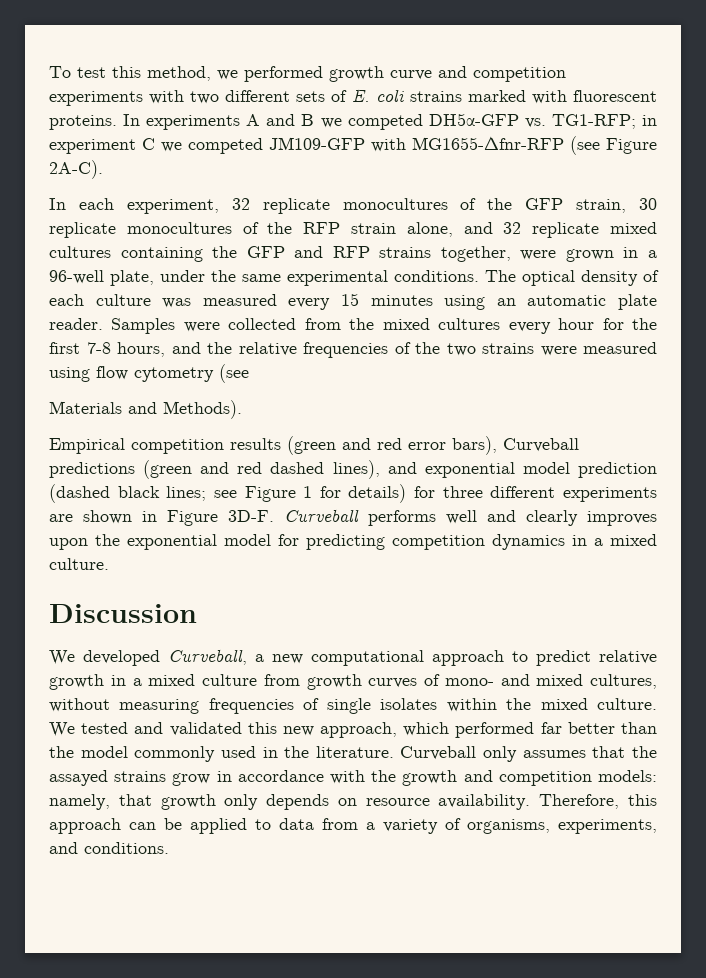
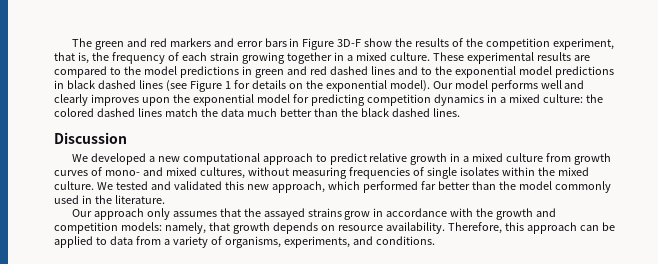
[49,66,566,82] [49,89,657,106] [49,113,657,130] [49,136,657,155] [49,160,103,179] [49,198,657,214] [49,222,657,238] [49,246,657,262] [49,270,659,286] [49,293,658,310] [49,318,657,334] [49,342,657,358] [49,364,249,383] [49,400,242,419] [49,436,579,455] [49,460,657,479] [49,484,657,503] [49,509,359,526] To test this method, we performed growth curve and competition experiments with two different sets of E. coli strains marked with fluorescent proteins. In experiments A and B we competed DH5α-GFP vs. TG1-RFP; in experiment C we competed JM109-GFP with MG1655-Δfnr-RFP (see Figure 2A-C). // In each experiment, 32 replicate monocultures of the GFP strain, 30 replicate monocultures of the RFP strain alone, and 32 replicate mixed cultures containing the GFP and RFP strains together, were grown in a 96-well plate, under the same experimental conditions. The optical density of each culture was measured every 15 minutes using an automatic plate reader. Samples were collected from the mixed cultures every hour for the first 7-8 hours, and the relative frequencies of the two strains were measured using flow cytometry (see // Materials and Methods). // Empirical competition results (green and red error bars), Curveball predictions (green and red dashed lines), and exponential model prediction (dashed black lines; see Figure 1 for details) for three different experiments are shown in Figure 3D-F. Curveball -> [71,38,615,50] [54,52,590,64] [54,66,614,78] [54,80,488,92] The green and red markers and error bars in Figure 3D-F show the results of the competition experiment, that is, the frequency of each strain growing together in a mixed culture. These experimental results are compared to the model predictions in green and red dashed lines and to the exponential model predictions in black dashed lines (see Figure 1 for details on the exponential model). Our model
[49,558,109,570] culture. -> [542,94,603,103] [54,108,460,117] culture: the colored dashed lines match the data much better than the black dashed lines.
[168,649,247,665] Curveball, -> (146, 159) none
[400,746,477,760] Curveball -> [71,208,144,220] // Our approach
[224,794,259,810] only -> (270, 228) none

